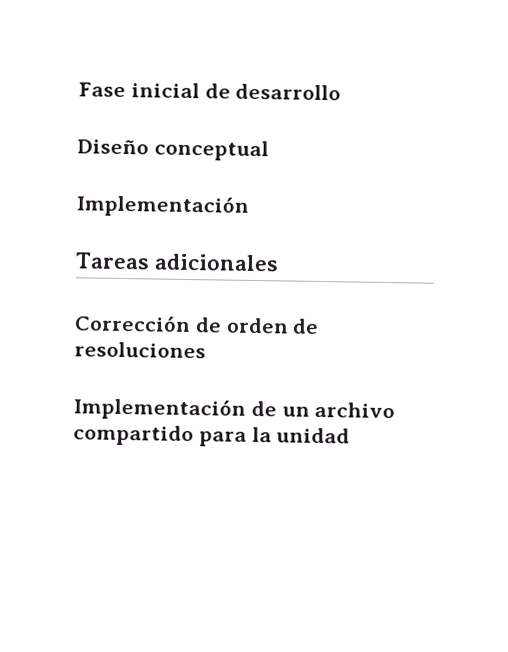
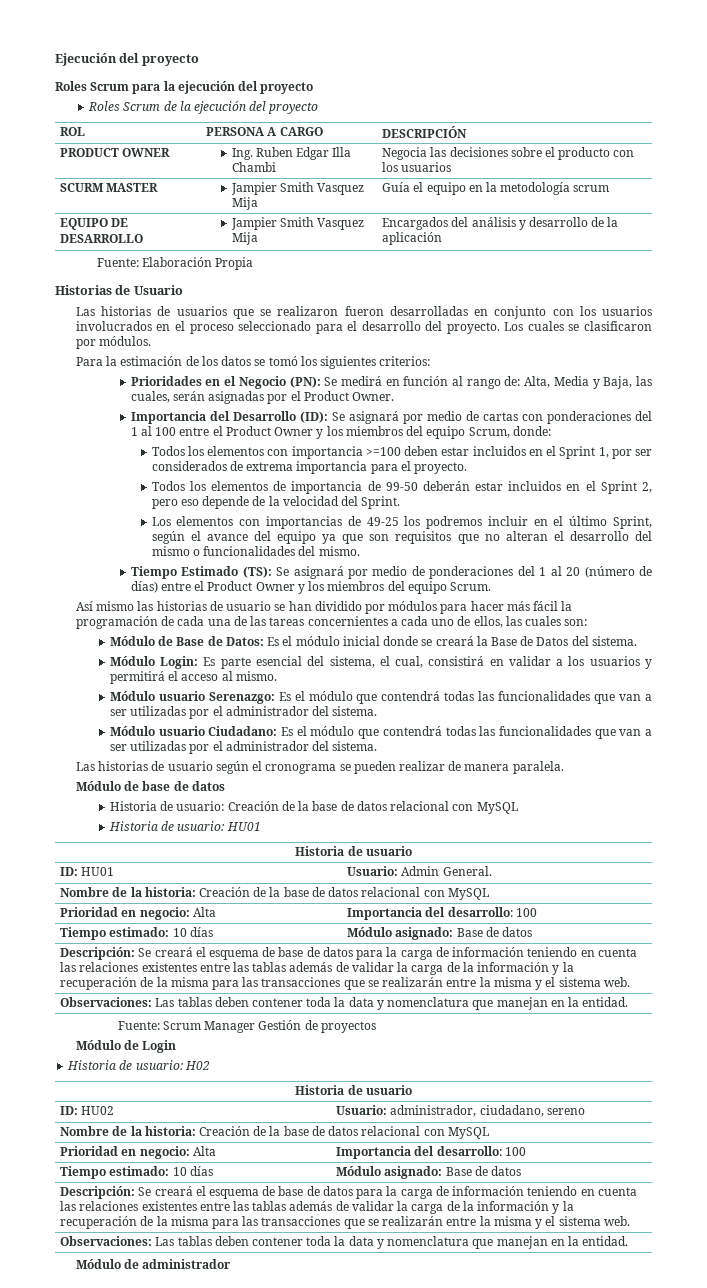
[78,82,342,101] [77,139,269,162] [76,194,249,218] [75,252,280,272] [74,314,320,334] [74,341,206,359] [73,397,396,421] [73,424,351,447] Fase inicial de desarrollo // Diseño conceptual // Implementación // Tareas adicionales // Corrección de orden de resoluciones // Implementación de un archivo compartido para la unidad -> [55,53,199,66] [55,81,314,94] [88,101,319,114] [60,127,86,136] [206,127,323,136] [382,126,468,138] [60,148,171,157] [231,147,352,160] [231,162,276,172] [382,147,635,160] [382,162,452,172] [60,183,159,192] [230,182,365,195] [231,197,258,210] [382,182,610,195] [60,218,129,230] [60,234,144,243] [230,217,365,230] [231,232,258,245] [382,217,619,230] [382,232,443,245] [96,257,254,270] [55,285,183,295] [75,306,652,319] [75,321,652,334] [75,336,152,349] [75,356,431,369] [130,376,652,389] [130,391,395,404] [130,411,653,424] [130,426,551,439] [151,446,652,459] [151,461,468,474] [151,481,652,494] [151,496,401,509] [151,516,652,529] [151,531,652,544] [151,546,360,556] [130,566,652,579] [130,581,492,594] [75,601,573,614] [75,616,588,629] [109,636,637,646] [109,656,652,669] [109,671,277,684] [109,691,652,704] [109,706,378,719] [109,726,652,739] [109,741,378,754] [75,761,564,774] [75,781,225,791] [109,801,518,814] [108,821,261,831] [295,846,412,856] [60,867,115,876] [347,866,492,876] [60,887,489,900] [60,907,216,920] [347,907,537,920] [60,927,213,940] [347,927,532,940] [60,947,637,960] [60,962,574,975] [60,977,630,990] [60,997,629,1010] [117,1020,376,1033] [75,1040,177,1053] [67,1060,210,1070] [295,1085,412,1095] [60,1106,115,1115] [336,1105,585,1117] [60,1126,489,1139] [60,1146,216,1159] [336,1146,526,1159] [60,1166,213,1179] [336,1166,521,1179] [60,1186,637,1199] [60,1201,574,1214] [60,1216,630,1229] [60,1236,629,1249] [75,1259,232,1269] Ejecución del proyecto // Roles Scrum para la ejecución del proyecto // Roles Scrum de la ejecución del proyecto // ROL | PERSONA A CARGO | DESCRIPCIÓN // PRODUCT OWNER | Ing. Ruben Edgar Illa Chambi | Negocia las decisiones sobre el producto con los usuarios // SCURM MASTER | Jampier Smith Vasquez Mija | Guía el equipo en la metodología scrum // EQUIPO DE DESARROLLO | Jampier Smith Vasquez Mija | Encargados del análisis y desarrollo de la aplicación // Fuente: Elaboración Propia // Historias de Usuario // Las historias de usuarios que se realizaron fueron desarrolladas en conjunto con los usuarios involucrados en el proceso seleccionado para el desarrollo del proyecto. Los cuales se clasificaron por módulos. // Para la estimación de los datos se tomó los siguientes criterios: // Prioridades en el Negocio (PN): Se medirá en función al rango de: Alta, Media y Baja, las cuales, serán asignadas por el Product Owner. // Importancia del Desarrollo (ID): Se asignará por medio de cartas con ponderaciones del 1 al 100 entre el Product Owner y los miembros del equipo Scrum, donde: // Todos los elementos con importancia >=100 deben estar incluidos en el Sprint 1, por ser considerados de extrema importancia para el proyecto. // Todos los elementos de importancia de 99-50 deberán estar incluidos en el Sprint 2, pero eso depende de la velocidad del Sprint. // Los elementos con importancias de 49-25 los podremos incluir en el último Sprint, según el avance del equipo ya que son requisitos que no alteran el desarrollo del mismo o funcionalidades del mismo. // Tiempo Estimado (TS): Se asignará por medio de ponderaciones del 1 al 20 (número de días) entre el Product Owner y los miembros del equipo Scrum. // Así mismo las historias de usuario se han dividido por módulos para hacer más fácil la programación de cada una de las tareas concernientes a cada uno de ellos, las cuales son: // Módulo de Base de Datos: Es el módulo inicial donde se creará la Base de Datos del sistema. // Módulo Login: Es parte esencial del sistema, el cual, consistirá en validar a los usuarios y permitirá el acceso al mismo. // Módulo usuario Serenazgo: Es el módulo que contendrá todas las funcionalidades que van a ser utilizadas por el administrador del sistema. // Módulo usuario Ciudadano: Es el módulo que contendrá todas las funcionalidades que van a ser utilizadas por el administrador del sistema. // Las historias de usuario según el cronograma se pueden realizar de manera paralela. // Módulo de base de datos // Historia de usuario: Creación de la base de datos relacional con MySQL // Historia de usuario: HU01 // Historia de usuario // ID: HU01 | Usuario: Admin General. // Nombre de la historia: Creación de la base de datos relacional con MySQL // Prioridad en negocio: Alta | Importancia del desarrollo: 100 // Tiempo estimado: 10 días | Módulo asignado: Base de datos // Descripción: Se creará el esquema de base de datos para la carga de información teniendo en cuenta las relaciones existentes entre las tablas además de validar la carga de la información y la recuperación de la misma para las transacciones que se realizarán entre la misma y el sistema web. // Observaciones: Las tablas deben contener toda la data y nomenclatura que manejan en la entidad. // Fuente: Scrum Manager Gestión de proyectos // Módulo de Login // Historia de usuario: H02 // Historia de usuario // ID: HU02 | Usuario: administrador, ciudadano, sereno // Nombre de la historia: Creación de la base de datos relacional con MySQL // Prioridad en negocio: Alta | Importancia del desarrollo: 100 // Tiempo estimado: 10 días | Módulo asignado: Base de datos // Descripción: Se creará el esquema de base de datos para la carga de información teniendo en cuenta las relaciones existentes entre las tablas además de validar la carga de la información y la recuperación de la misma para las transacciones que se realizarán entre la misma y el sistema web. // Observaciones: Las tablas deben contener toda la data y nomenclatura que manejan en la entidad. // Módulo de administrador

